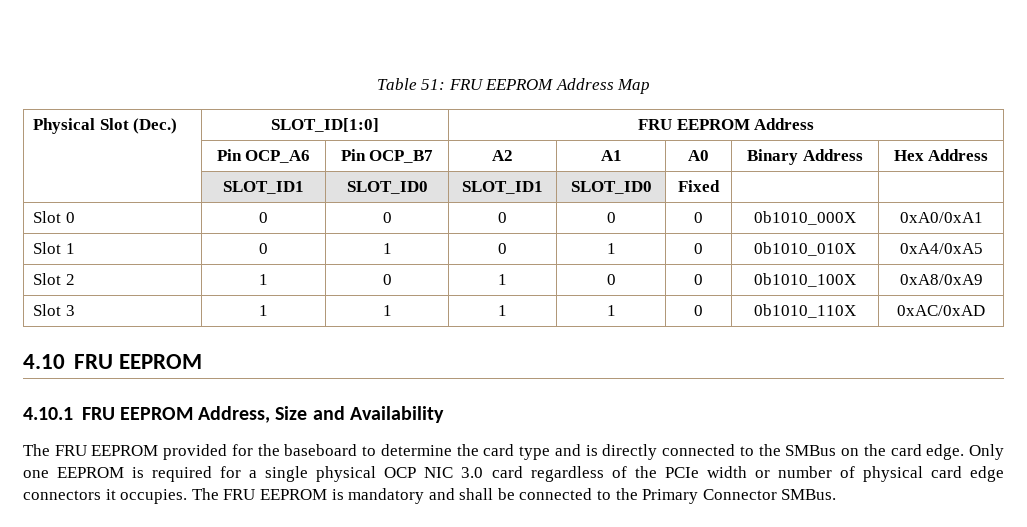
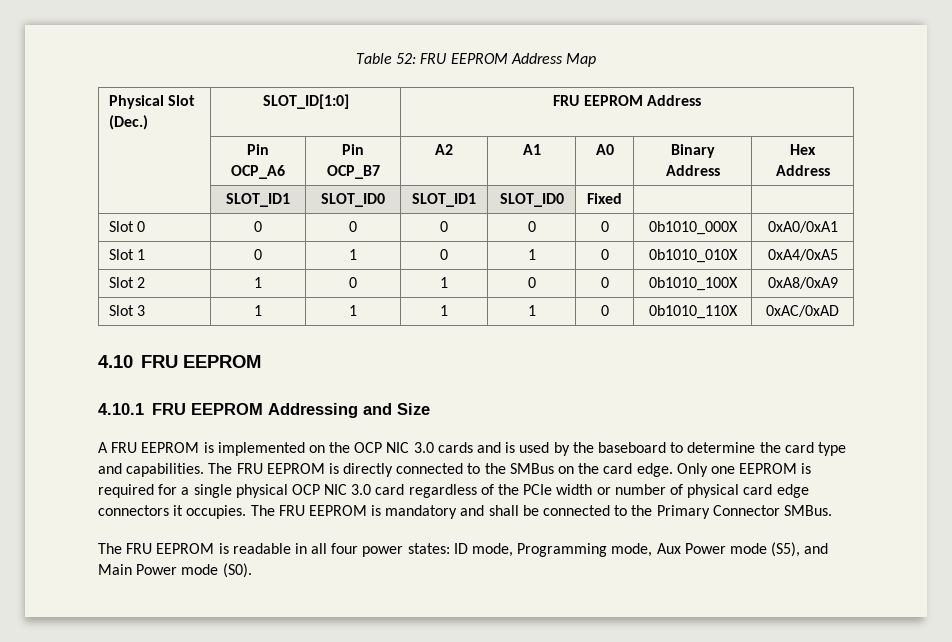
[421,79,446,90] 51: -> [396,53,417,64] 52:
[198,406,271,423] Address, -> [267,403,392,418] Addressing and
[312,406,444,423] [23,444,253,460] and Availability // The FRU EEPROM provided for -> [98,442,570,456] // A FRU EEPROM is implemented on the OCP NIC 3.0 cards and is used by
(581, 450) none -> [126,463,325,477] capabilities. The FRU EEPROM
(837, 494) none -> [98,542,829,557] [98,563,252,578] // The FRU EEPROM is readable in all four power states: ID mode, Programming mode, Aux Power mode (S5), and Main Power mode (S0).

